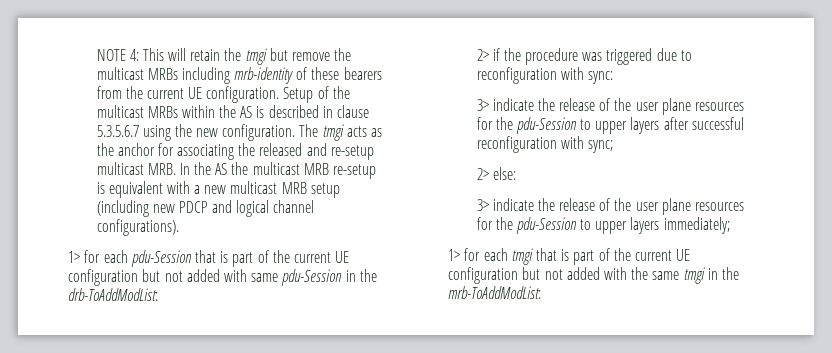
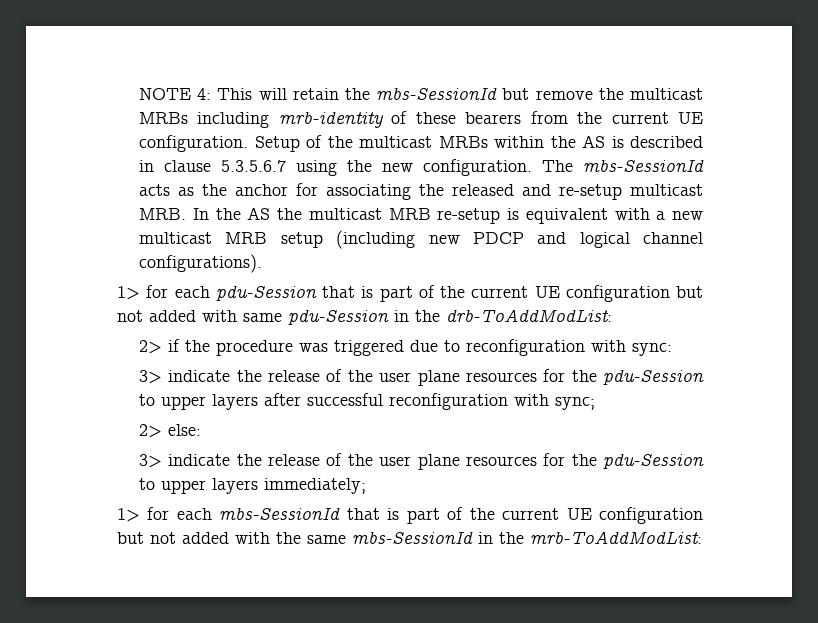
[245,48,267,65] tmgi -> [376,87,498,100] mbs-SessionId
[322,124,344,141] tmgi -> [583,159,704,172] mbs-SessionId
[511,248,533,265] tmgi -> [219,507,341,520] mbs-SessionId
[683,267,705,284] tmgi -> [352,531,474,544] mbs-SessionId

